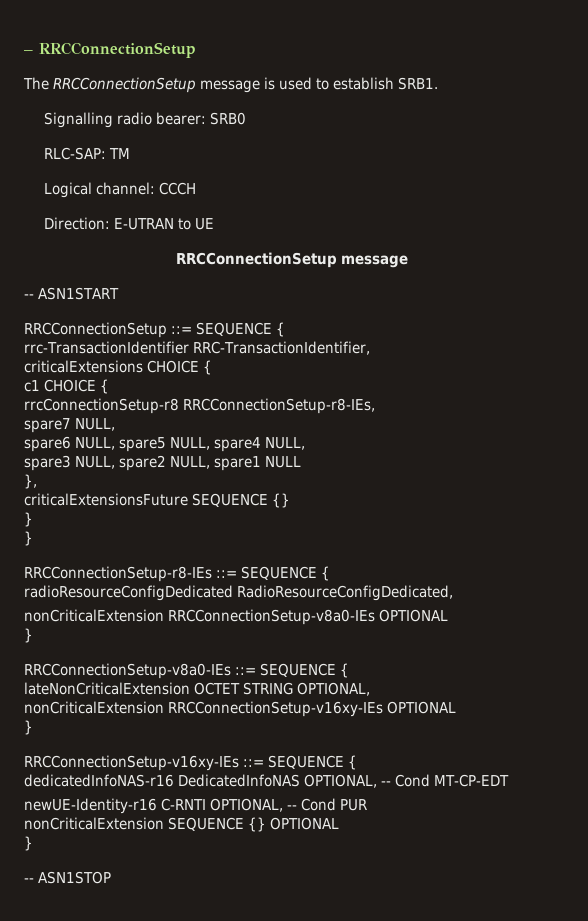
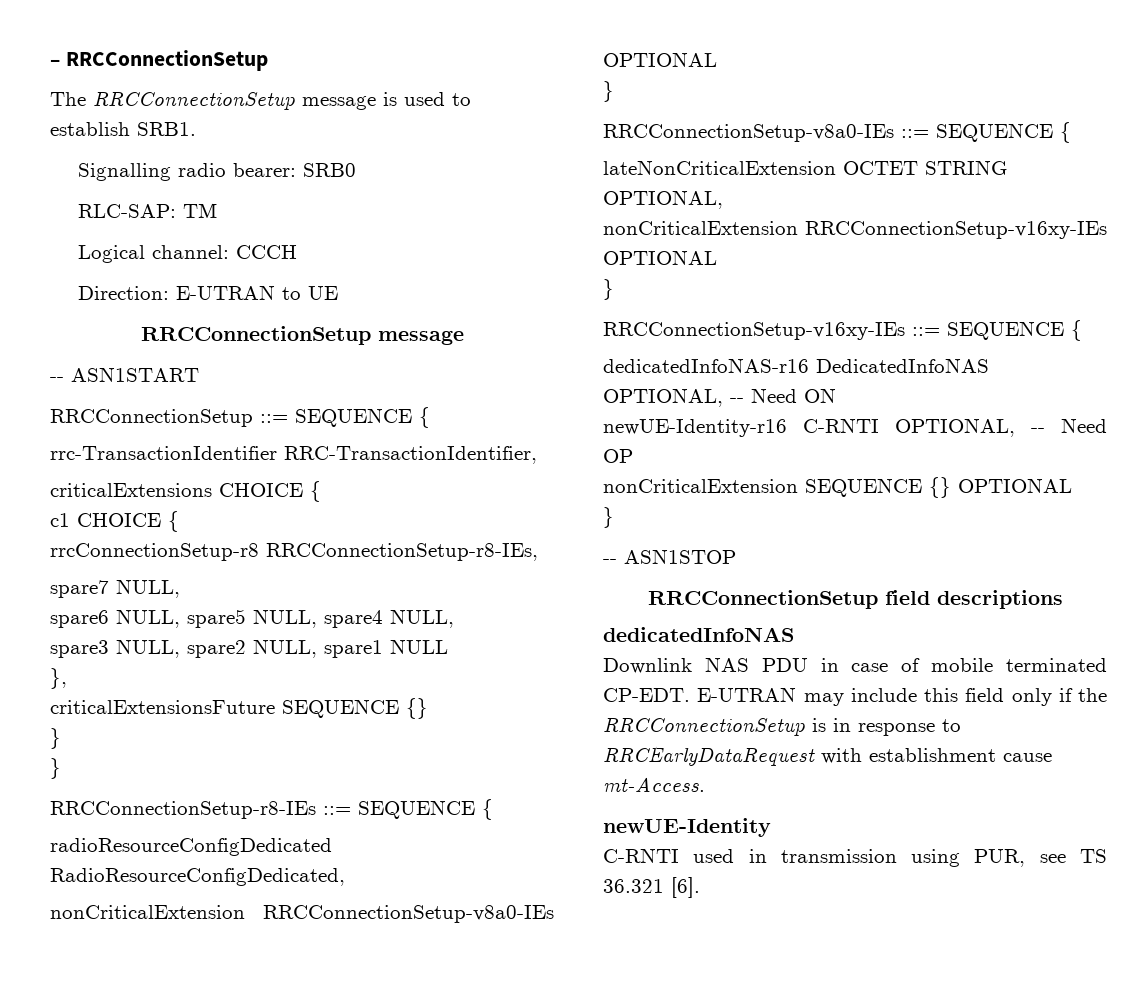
[395,774,510,787] Cond MT-CP-EDT -> [751,388,836,403] Need ON
[301,798,368,811] Cond PUR -> [1061,418,1107,433] [603,449,633,463] Need OP
(112, 877) none -> [647,590,1063,609] [603,627,794,642] [603,657,1107,674] [603,687,1107,706] [603,718,961,736] [603,746,1052,766] [603,777,705,792] [603,818,771,837] [603,848,1107,867] [603,877,700,898] // RRCConnectionSetup field descriptions // dedicatedInfoNAS // Downlink NAS PDU in case of mobile terminated CP-EDT. E-UTRAN may include this field only if the RRCConnectionSetup is in response to RRCEarlyDataRequest with establishment cause mt-Access. // newUE-Identity // C-RNTI used in transmission using PUR, see TS 36.321 [6].

